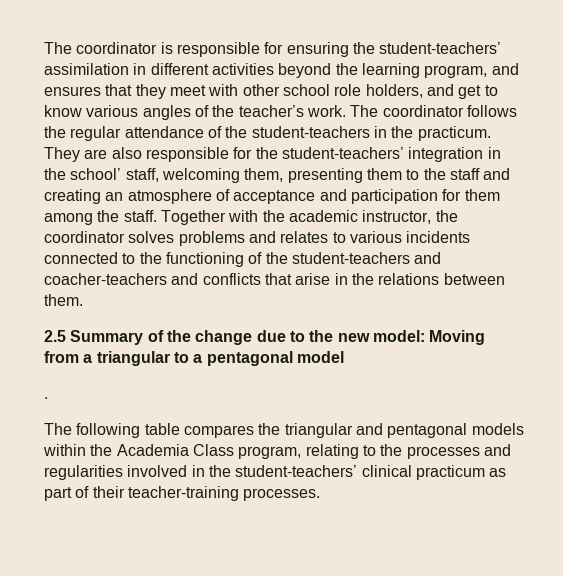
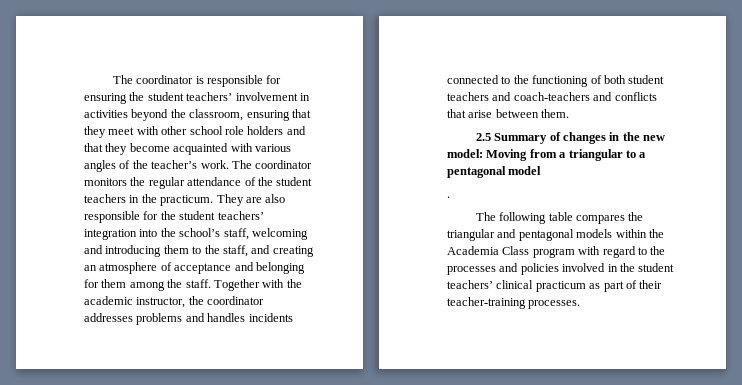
[379,42,502,54] [44,63,519,78] [44,86,101,96] student-teachers’ assimilation in different activities beyond the learning program, and ensures -> [147,92,310,101] [84,109,290,121] student teachers’ involvement in activities beyond the classroom, ensuring
[365,84,498,99] [44,105,82,117] holders, and get to know -> [247,126,306,135] [84,143,253,155] holders and that they become acquainted with
[466,105,517,117] follows -> [84,178,127,186] monitors
[251,126,370,138] student-teachers -> [276,177,313,186] [84,194,126,203] student teachers
[281,147,501,162] [44,168,363,183] student-teachers’ integration in the school’ staff, welcoming them, presenting -> [179,211,264,220] [84,228,308,240] [84,245,162,257] student teachers’ integration into the school’s staff, welcoming and introducing
[449,168,480,180] staff -> [222,245,248,257] staff,
[350,189,438,204] participation -> [255,262,305,274] belonging
[128,231,175,243] solves -> [84,313,133,322] addresses
[280,231,402,243] relates to various -> [207,313,246,322] handles
[265,252,442,264] [44,273,167,285] the student-teachers and coacher-teachers -> [603,75,665,84] [447,92,590,101] both student teachers and coach-teachers
[334,273,440,285] in the relations -> (493, 114) none
[166,330,305,345] the change due to -> [562,132,620,144] changes in
[238,444,359,459] program, relating -> [532,246,636,258] program with regard
[44,465,123,480] regularities -> [520,263,559,275] policies
[235,465,358,477] student-teachers’ -> [638,263,675,272] [447,280,493,289] student teachers’

